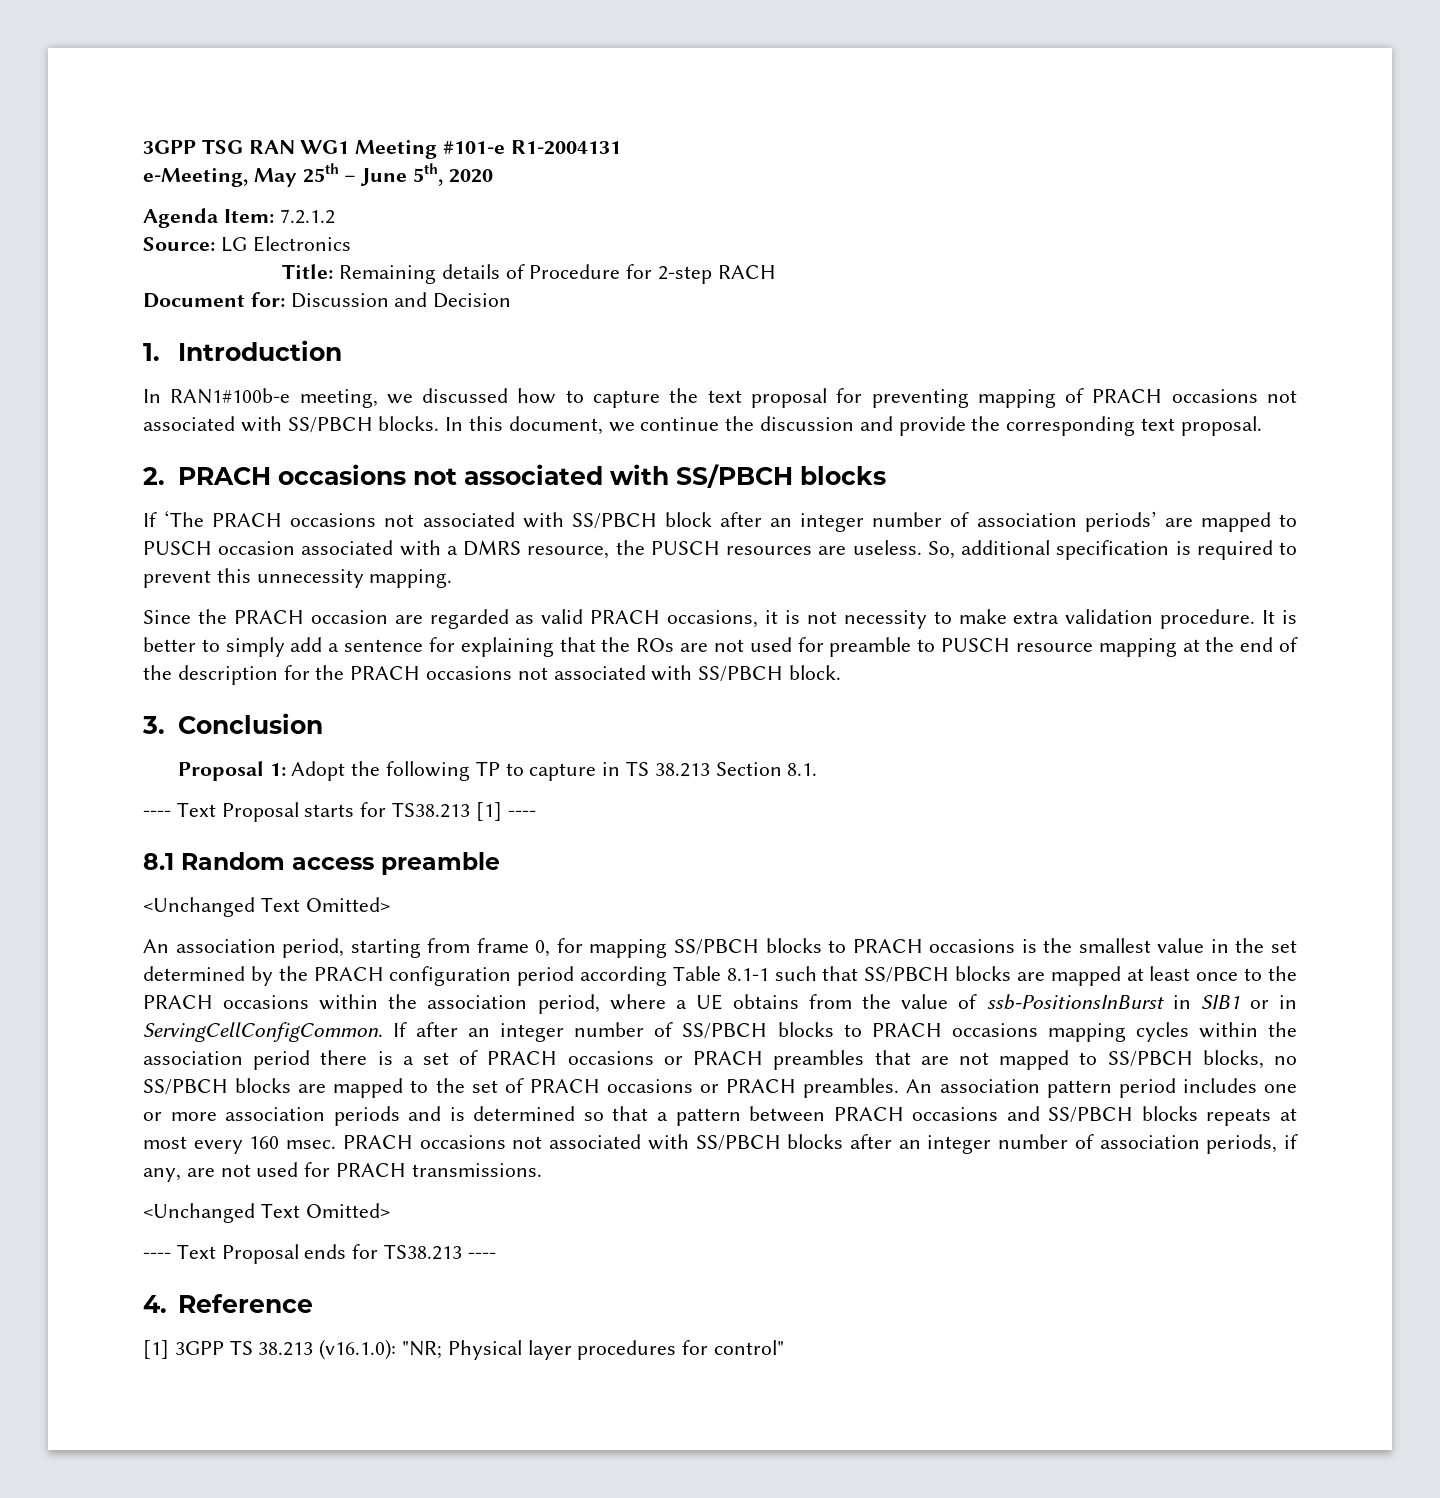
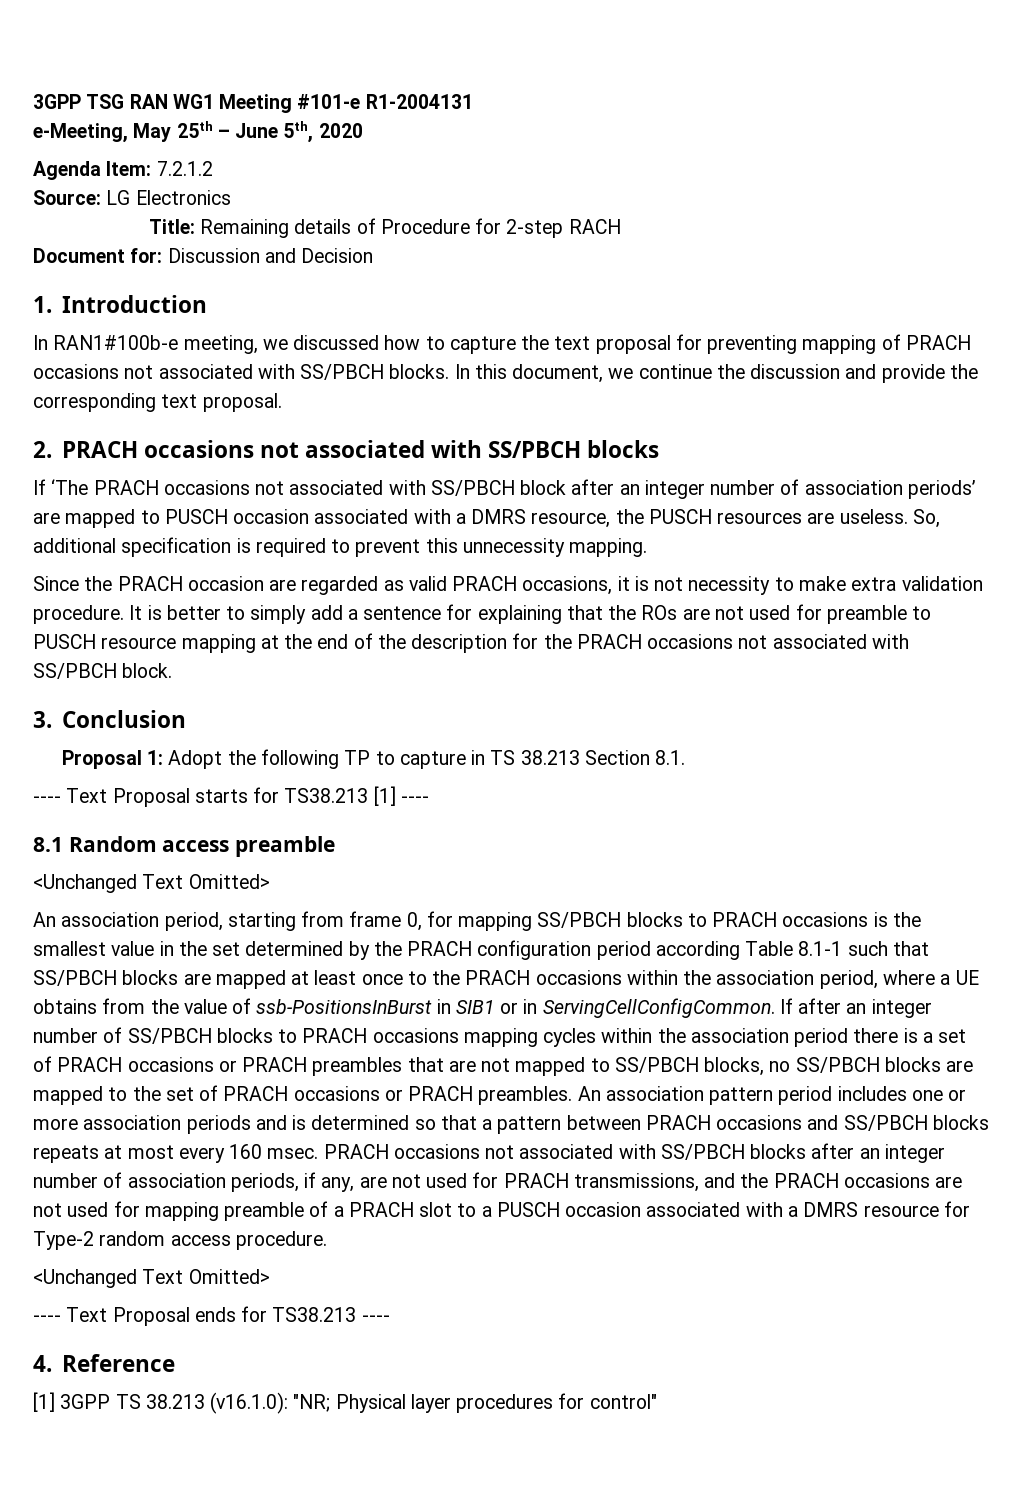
[411,1163,542,1177] transmissions. -> [573,1173,963,1192] [33,1201,970,1221] [33,1231,327,1250] transmissions, and the PRACH occasions are not used for mapping preamble of a PRACH slot to a PUSCH occasion associated with a DMRS resource for Type-2 random access procedure.

